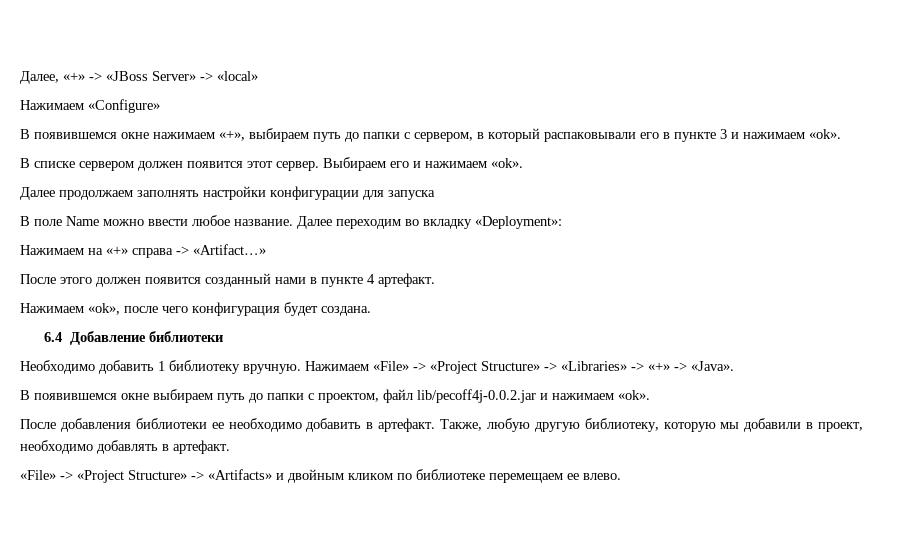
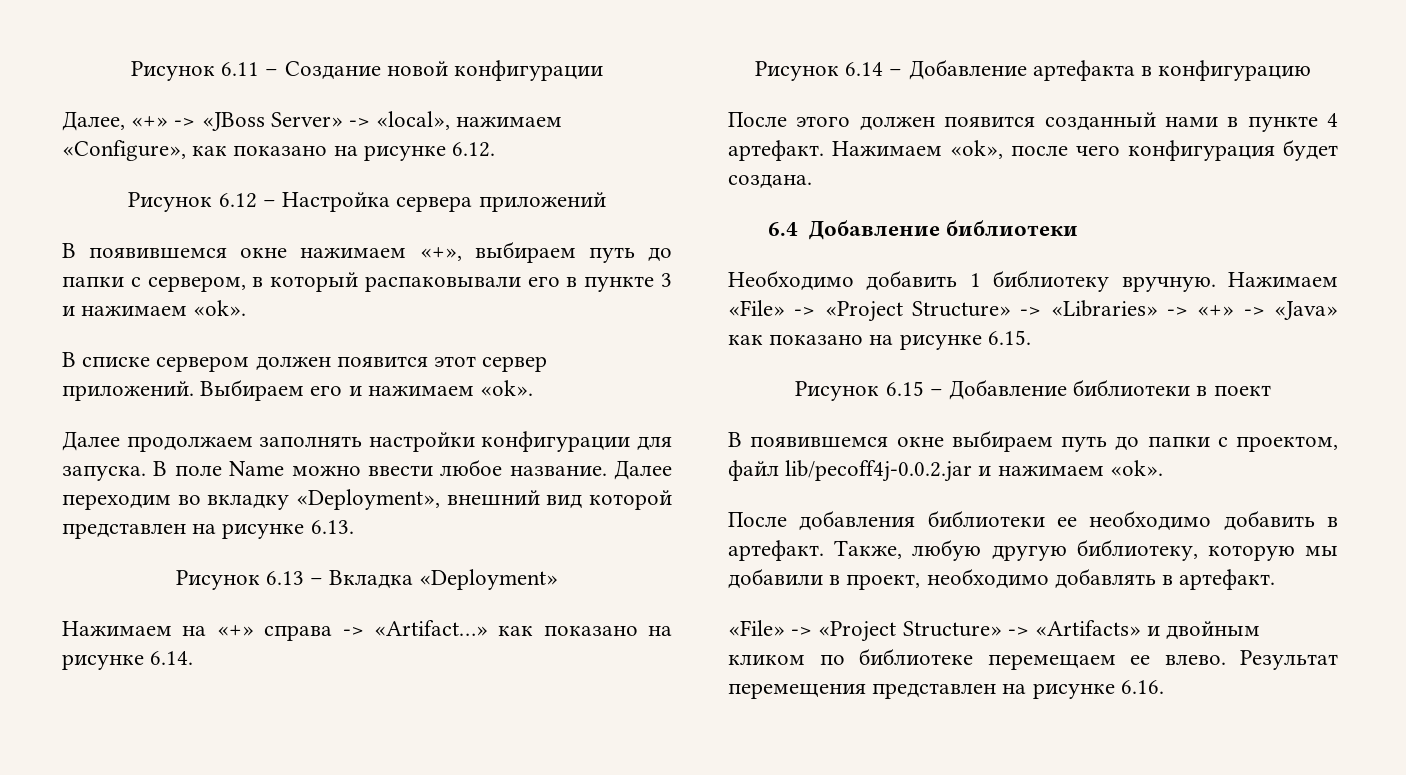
(20, 77) none -> [130,60,604,81] Рисунок 6.11 – Создание новой конфигурации //
[217,71,258,81] [20,99,160,113] «local» // Нажимаем «Configure» -> [376,111,563,130] [62,140,496,161] [128,192,606,212] «local», нажимаем «Configure», как показано на рисунке 6.12. // Рисунок 6.12 – Настройка сервера приложений
[276,161,319,171] сервер. -> [482,356,548,372] [62,381,194,401] сервер приложений.
[388,190,435,200] запуска // -> [62,466,146,481] запуска.
[475,216,562,229] «Deployment»: -> [296,489,672,510] [62,520,354,539] [175,569,559,590] «Deployment», внешний вид которой представлен на рисунке 6.13. // Рисунок 6.13 – Вкладка «Deployment»
(266, 249) none -> [498,626,672,636] [62,651,194,670] [754,59,1312,81] как показано на рисунке 6.14. // Рисунок 6.14 – Добавление артефакта в конфигурацию
(435, 280) // -> (824, 150) none
[691,361,734,371] «Java». -> [1274,301,1338,320] [728,330,1031,350] [795,379,1271,401] «Java» как показано на рисунке 6.15. // Рисунок 6.15 – Добавление библиотеки в поект
(621, 476) none -> [1240,650,1338,670] [728,680,1164,699] Результат перемещения представлен на рисунке 6.16.

